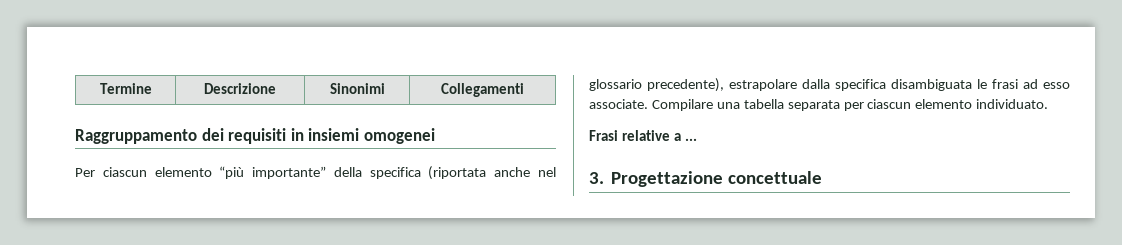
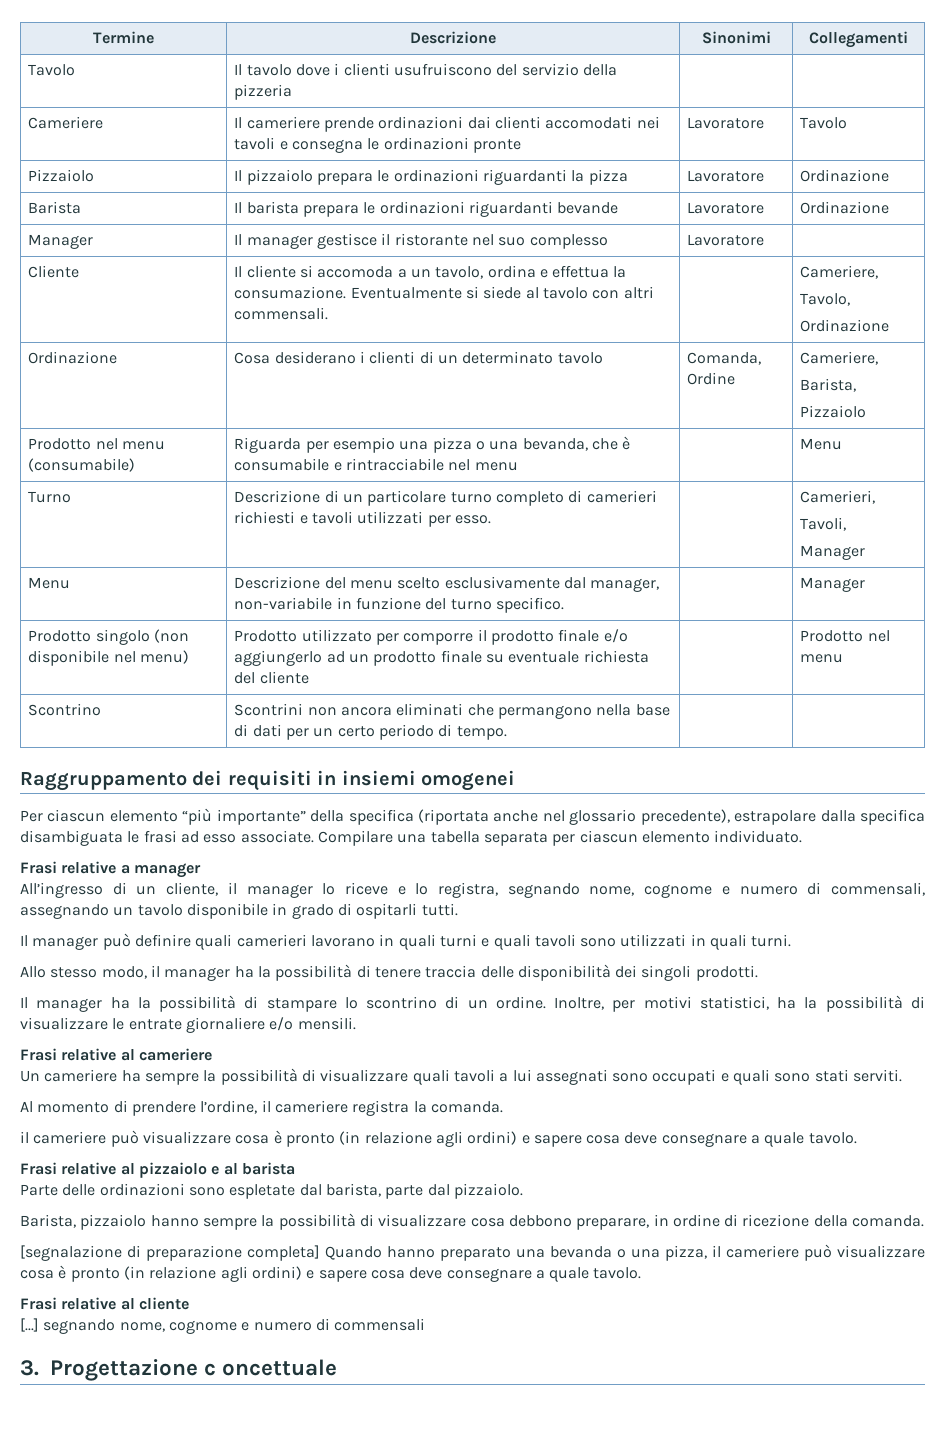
(524, 90) none -> [28,64,76,76] [234,63,617,76] [234,84,293,100] [28,116,104,129] [234,116,660,132] [234,137,521,153] [687,117,765,129] [800,117,848,129] [28,169,95,182] [234,169,628,185] [687,170,765,182] [800,169,890,182] [28,201,82,214] [234,201,619,217] [687,202,765,214] [800,201,890,214] [28,234,94,249] [234,233,608,249] [687,234,765,246] [28,265,80,278] [234,265,627,279] [234,286,654,299] [234,307,329,320] [800,265,879,279] [800,293,851,306] [800,319,890,332] [28,351,118,364] [234,351,603,364] [687,352,762,365] [687,372,736,385] [800,351,879,365] [800,378,857,392] [800,405,867,418] [28,438,165,450] [28,458,136,472] [234,436,631,453] [234,458,518,471] [800,438,843,450] [28,491,72,503] [234,490,657,506] [234,511,491,527] [800,490,876,504] [800,517,847,531] [800,545,866,560] [28,577,71,589] [234,576,660,592] [234,597,564,613] [800,577,866,592] [28,629,189,645] [28,650,189,666] [234,629,628,645] [234,650,649,666] [234,671,309,684] [800,630,890,642] [800,654,844,663] [28,703,102,716] [234,703,670,719] [234,724,507,740] // Tavolo | Il tavolo dove i clienti usufruiscono del servizio della pizzeria | | // Cameriere | Il cameriere prende ordinazioni dai clienti accomodati nei tavoli e consegna le ordinazioni pronte | Lavoratore | Tavolo // Pizzaiolo | Il pizzaiolo prepara le ordinazioni riguardanti la pizza | Lavoratore | Ordinazione // Barista | Il barista prepara le ordinazioni riguardanti bevande | Lavoratore | Ordinazione // Manager | Il manager gestisce il ristorante nel suo complesso | Lavoratore | // Cliente | Il cliente si accomoda a un tavolo, ordina e effettua la consumazione. Eventualmente si siede al tavolo con altri commensali. | | Cameriere, // Tavolo, // Ordinazione // Ordinazione | Cosa desiderano i clienti di un determinato tavolo | Comanda, Ordine | Cameriere, // Barista, // Pizzaiolo // Prodotto nel menu (consumabile) | Riguarda per esempio una pizza o una bevanda, che è consumabile e rintracciabile nel menu | | Menu // Turno | Descrizione di un particolare turno completo di camerieri richiesti e tavoli utilizzati per esso. | | Camerieri, // Tavoli, // Manager // Menu | Descrizione del menu scelto esclusivamente dal manager, non-variabile in funzione del turno specifico. | | Manager // Prodotto singolo (non disponibile nel menu) | Prodotto utilizzato per comporre il prodotto finale e/o aggiungerlo ad un prodotto finale su eventuale richiesta del cliente | | Prodotto nel menu // Scontrino | Scontrini non ancora eliminati che permangono nella base di dati per un certo periodo di tempo. | |
[684,138,697,141] ... -> [133,863,201,878] [20,882,926,898] [20,903,458,919] [20,933,792,950] [20,964,758,981] [20,995,926,1012] [20,1017,356,1033] [20,1048,212,1061] [20,1068,903,1085] [20,1100,503,1116] [20,1130,857,1147] [20,1162,295,1178] [20,1183,523,1199] [20,1213,925,1230] [20,1244,925,1261] [20,1265,642,1282] [20,1297,189,1310] [20,1318,426,1334] manager // All’ingresso di un cliente, il manager lo riceve e lo registra, segnando nome, cognome e numero di commensali, assegnando un tavolo disponibile in grado di ospitarli tutti. // Il manager può definire quali camerieri lavorano in quali turni e quali tavoli sono utilizzati in quali turni. // Allo stesso modo, il manager ha la possibilità di tenere traccia delle disponibilità dei singoli prodotti. // Il manager ha la possibilità di stampare lo scontrino di un ordine. Inoltre, per motivi statistici, ha la possibilità di visualizzare le entrate giornaliere e/o mensili. // Frasi relative al cameriere // Un cameriere ha sempre la possibilità di visualizzare quali tavoli a lui assegnati sono occupati e quali sono stati serviti. // Al momento di prendere l’ordine, il cameriere registra la comanda. // il cameriere può visualizzare cosa è pronto (in relazione agli ordini) e sapere cosa deve consegnare a quale tavolo. // Frasi relative al pizzaiolo e al barista // Parte delle ordinazioni sono espletate dal barista, parte dal pizzaiolo. // Barista, pizzaiolo hanno sempre la possibilità di visualizzare cosa debbono preparare, in ordine di ricezione della comanda. // [segnalazione di preparazione completa] Quando hanno preparato una bevanda o una pizza, il cameriere può visualizzare cosa è pronto (in relazione agli ordini) e sapere cosa deve consegnare a quale tavolo. // Frasi relative al cliente // [...] segnando nome, cognome e numero di commensali
[728,171,823,184] concettuale -> [204,1359,338,1376] c oncettuale

